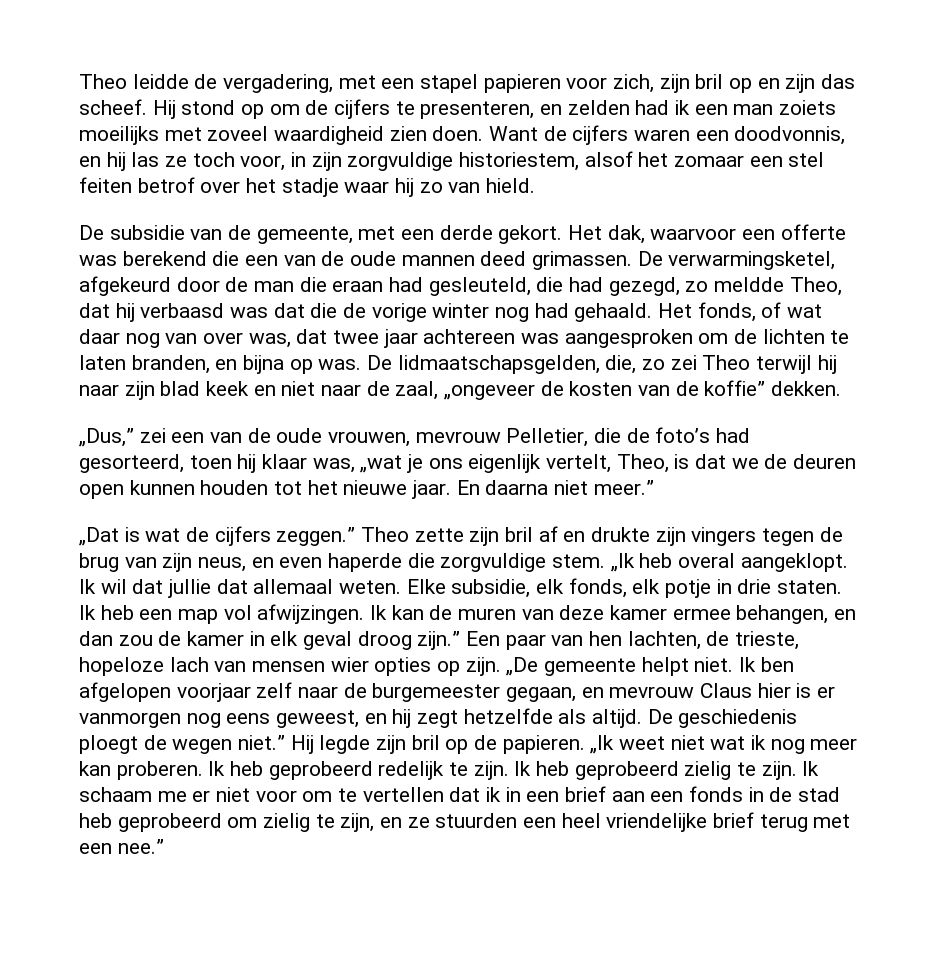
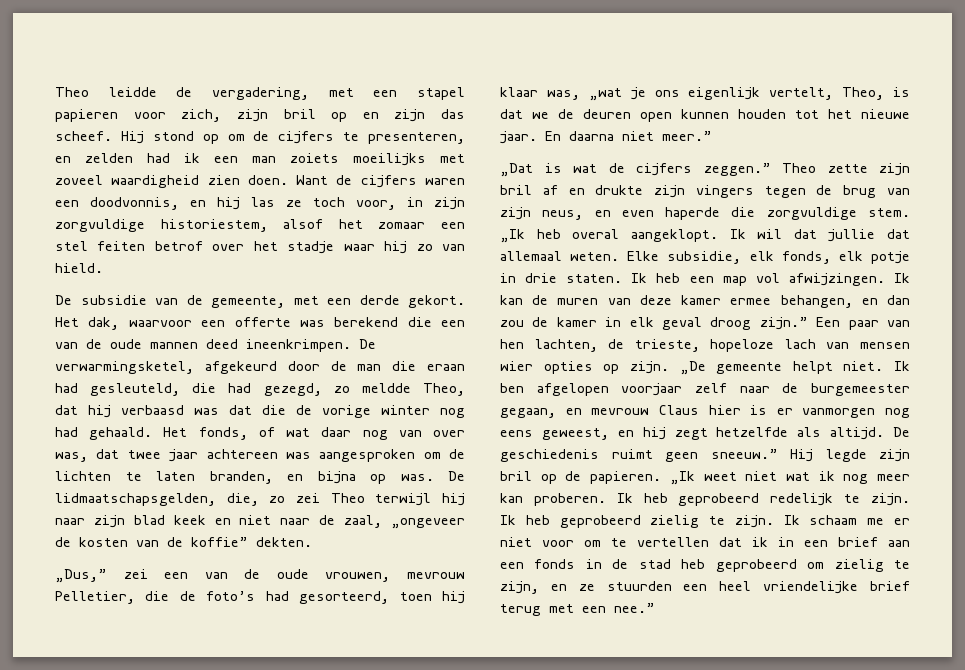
[532,251,633,270] grimassen. -> [246,339,351,352] ineenkrimpen.
[771,381,842,396] dekken. -> [256,537,312,547] dekten.
[79,735,286,754] ploegt de wegen niet.” -> [611,449,778,462] ruimt geen sneeuw.”

